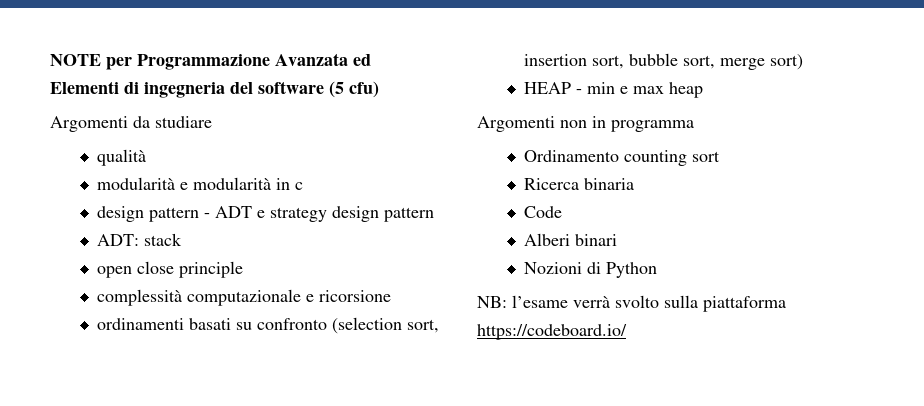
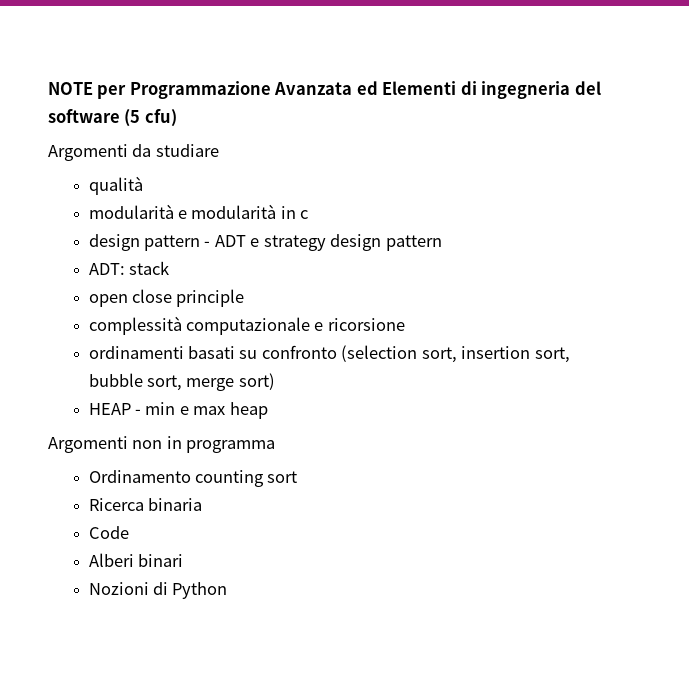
[477,295,786,312] [477,324,627,340] // NB: l’esame verrà svolto sulla piattaforma https://codeboard.io/ -> (228, 590) none

